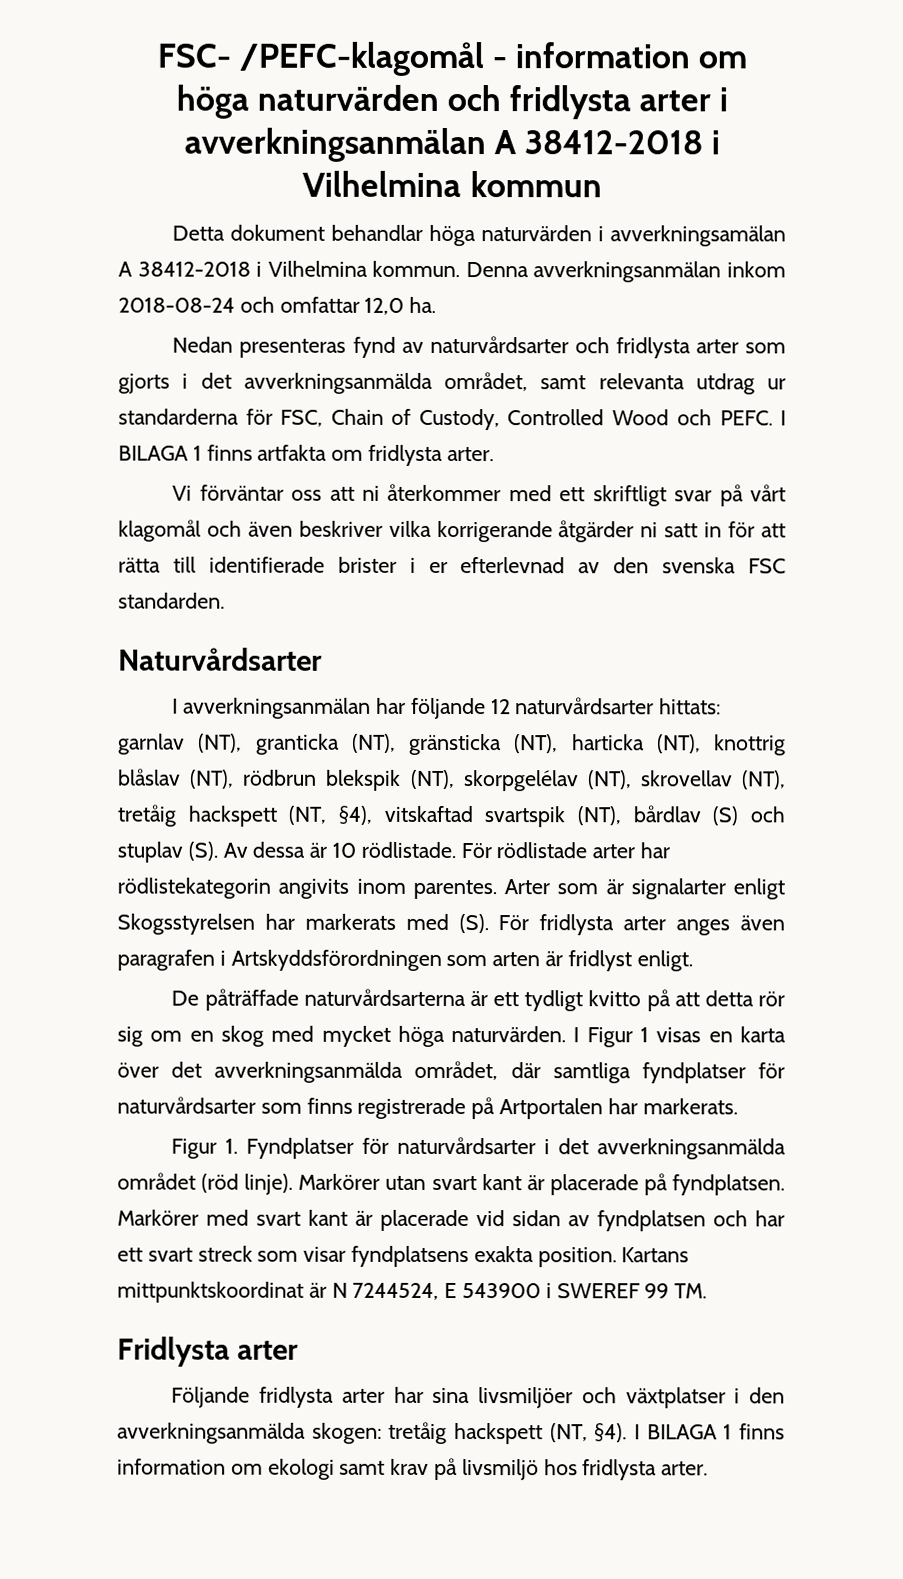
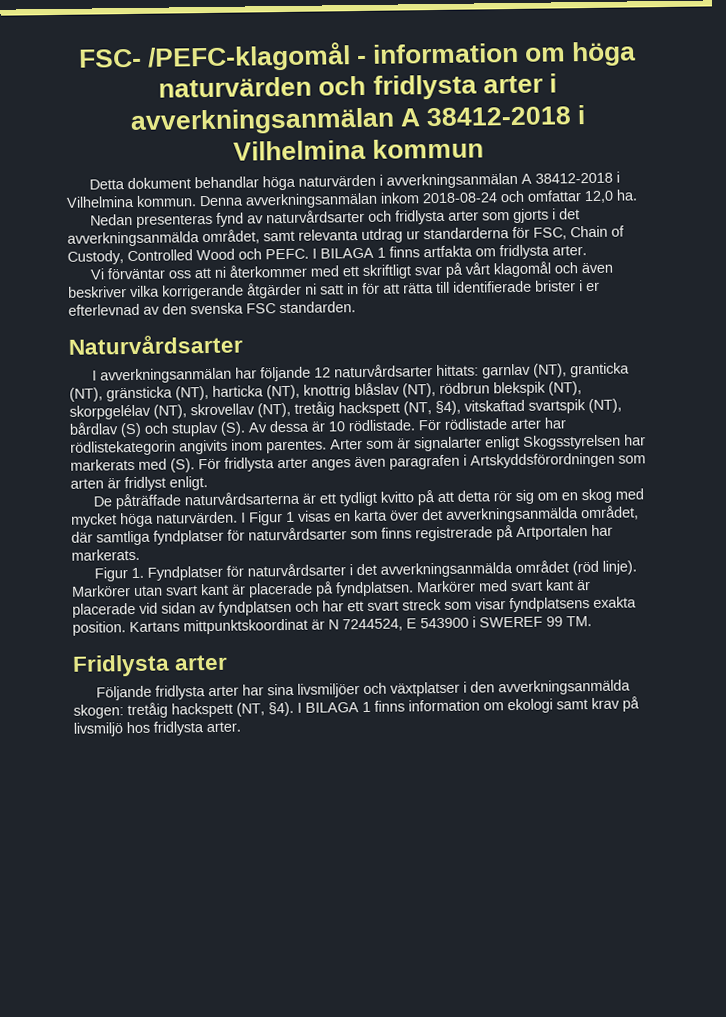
[609,225,786,247] avverkningsamälan -> [385,172,518,189] avverkningsanmälan

